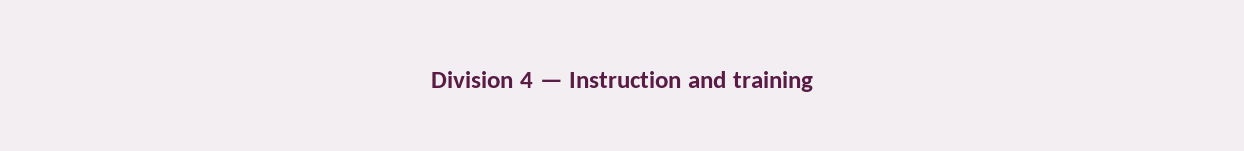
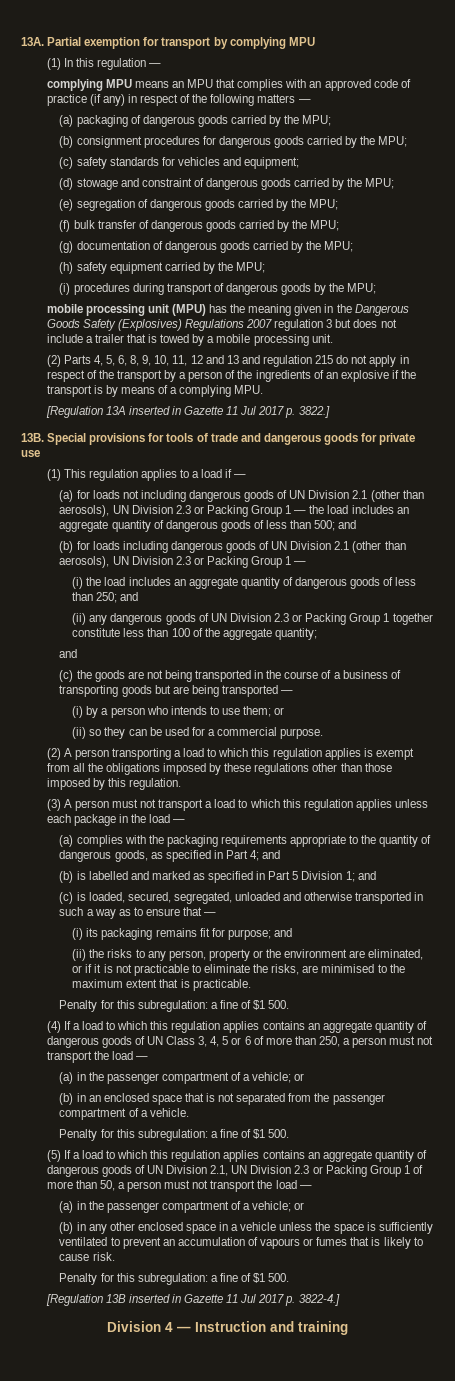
(431, 79) none -> [21,37,315,49] [46,58,162,70] [46,79,411,91] [46,94,311,106] [59,115,332,127] [59,136,408,148] [59,157,300,169] [59,178,395,190] [59,199,339,211] [59,220,340,232] [59,241,354,253] [59,262,266,274] [59,283,377,295] [46,304,409,316] [46,319,397,331] [46,334,333,346] [46,355,409,367] [46,370,417,382] [46,385,264,397] [45,406,330,418] [21,433,416,445] [21,450,40,457] [46,469,247,481] [59,490,424,502] [59,505,409,517] [59,520,357,532] [59,541,406,553] [59,556,307,568] [72,577,417,589] [72,592,139,603] [72,613,433,625] [72,628,317,640] [59,649,78,658] [59,670,401,682] [59,685,294,697] [72,706,285,718] [72,727,324,739] [46,748,414,760] [46,763,392,775] [46,778,181,790] [46,799,428,811] [46,814,186,826] [59,835,432,847] [59,850,281,862] [59,871,376,883] [59,892,424,904] [59,907,217,919] [72,928,292,940] [72,949,424,961] [72,964,405,976] [72,979,251,991] [59,1000,290,1012] [46,1021,427,1033] [46,1036,434,1048] [46,1051,148,1063] [59,1072,305,1084] [59,1093,385,1105] [59,1108,189,1120] [59,1129,290,1141] [46,1150,427,1162] [46,1165,423,1177] [46,1180,312,1192] [59,1201,305,1213] [59,1222,433,1234] [59,1237,423,1249] [59,1252,115,1261] [59,1273,290,1285] [45,1294,340,1306] 13A. Partial exemption for transport by complying MPU // (1) In this regulation — // complying MPU means an MPU that complies with an approved code of practice (if any) in respect of the following matters — // (a) packaging of dangerous goods carried by the MPU; // (b) consignment procedures for dangerous goods carried by the MPU; // (c) safety standards for vehicles and equipment; // (d) stowage and constraint of dangerous goods carried by the MPU; // (e) segregation of dangerous goods carried by the MPU; // (f) bulk transfer of dangerous goods carried by the MPU; // (g) documentation of dangerous goods carried by the MPU; // (h) safety equipment carried by the MPU; // (i) procedures during transport of dangerous goods by the MPU; // mobile processing unit (MPU) has the meaning given in the Dangerous Goods Safety (Explosives) Regulations 2007 regulation 3 but does not include a trailer that is towed by a mobile processing unit. // (2) Parts 4, 5, 6, 8, 9, 10, 11, 12 and 13 and regulation 215 do not apply in respect of the transport by a person of the ingredients of an explosive if the transport is by means of a complying MPU. // [Regulation 13A inserted in Gazette 11 Jul 2017 p. 3822.] // 13B. Special provisions for tools of trade and dangerous goods for private use // (1) This regulation applies to a load if — // (a) for loads not including dangerous goods of UN Division 2.1 (other than aerosols), UN Division 2.3 or Packing Group 1 — the load includes an aggregate quantity of dangerous goods of less than 500; and // (b) for loads including dangerous goods of UN Division 2.1 (other than aerosols), UN Division 2.3 or Packing Group 1 — // (i) the load includes an aggregate quantity of dangerous goods of less than 250; and // (ii) any dangerous goods of UN Division 2.3 or Packing Group 1 together constitute less than 100 of the aggregate quantity; // and // (c) the goods are not being transported in the course of a business of transporting goods but are being transported — // (i) by a person who intends to use them; or // (ii) so they can be used for a commercial purpose. // (2) A person transporting a load to which this regulation applies is exempt from all the obligations imposed by these regulations other than those imposed by this regulation. // (3) A person must not transport a load to which this regulation applies unless each package in the load — // (a) complies with the packaging requirements appropriate to the quantity of dangerous goods, as specified in Part 4; and // (b) is labelled and marked as specified in Part 5 Division 1; and // (c) is loaded, secured, segregated, unloaded and otherwise transported in such a way as to ensure that — // (i) its packaging remains fit for purpose; and // (ii) the risks to any person, property or the environment are eliminated, or if it is not practicable to eliminate the risks, are minimised to the maximum extent that is practicable. // Penalty for this subregulation: a fine of $1 500. // (4) If a load to which this regulation applies contains an aggregate quantity of dangerous goods of UN Class 3, 4, 5 or 6 of more than 250, a person must not transport the load — // (a) in the passenger compartment of a vehicle; or // (b) in an enclosed space that is not separated from the passenger compartment of a vehicle. // Penalty for this subregulation: a fine of $1 500. // (5) If a load to which this regulation applies contains an aggregate quantity of dangerous goods of UN Division 2.1, UN Division 2.3 or Packing Group 1 of more than 50, a person must not transport the load — // (a) in the passenger compartment of a vehicle; or // (b) in any other enclosed space in a vehicle unless the space is sufficiently ventilated to prevent an accumulation of vapours or fumes that is likely to cause risk. // Penalty for this subregulation: a fine of $1 500. // [Regulation 13B inserted in Gazette 11 Jul 2017 p. 3822-4.] //

